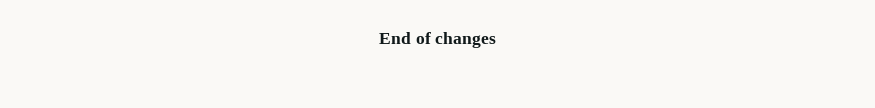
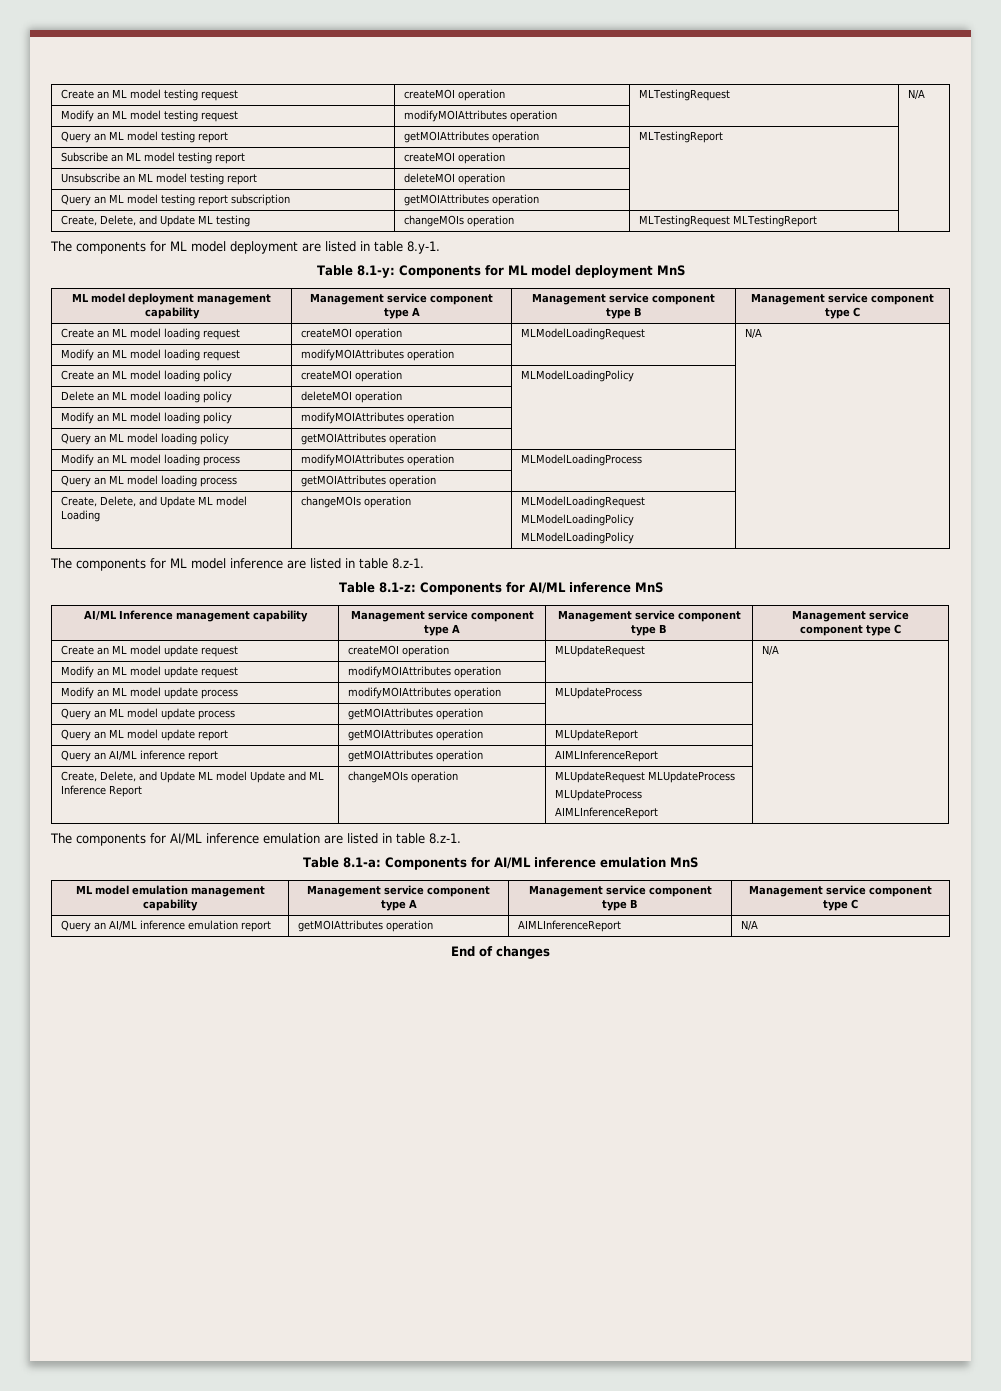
(378, 38) none -> [60,89,238,101] [403,89,505,101] [638,89,730,101] [907,89,925,100] [60,110,238,122] [403,110,557,122] [60,131,228,143] [403,131,539,143] [638,131,723,143] [60,152,245,164] [403,152,505,164] [60,173,257,185] [403,173,505,185] [60,194,290,206] [403,194,539,206] [60,215,250,227] [403,215,514,227] [638,215,817,227] [50,241,440,254] [316,265,685,278] [72,293,271,305] [144,307,200,319] [310,293,493,305] [383,307,420,319] [532,293,715,305] [605,307,642,319] [751,293,934,305] [825,307,860,319] [60,328,240,340] [300,328,402,340] [520,328,645,340] [744,328,762,339] [60,349,240,361] [300,349,454,361] [60,370,232,382] [300,370,402,382] [520,370,634,382] [60,391,232,403] [300,391,402,403] [60,412,232,424] [300,412,454,424] [60,433,229,445] [300,433,436,445] [60,454,240,466] [300,454,454,466] [520,454,642,466] [60,475,237,487] [300,475,436,487] [60,496,247,508] [60,510,100,522] [300,496,411,508] [520,496,645,508] [520,514,634,526] [520,532,634,544] [50,558,424,571] [338,582,663,595] [83,610,308,622] [350,610,534,622] [424,624,460,636] [557,610,741,622] [631,624,667,636] [792,610,909,622] [800,624,901,636] [60,645,238,657] [347,645,449,657] [554,645,645,657] [761,645,779,656] [60,666,238,678] [347,666,501,678] [60,687,238,699] [347,687,501,699] [554,687,642,699] [60,708,235,720] [347,708,483,720] [60,729,228,741] [347,729,483,741] [554,729,638,741] [60,750,218,762] [347,750,483,762] [554,750,658,762] [60,771,324,783] [60,785,142,797] [347,771,458,783] [554,771,735,783] [554,789,642,801] [554,807,658,819] [50,833,461,846] [303,857,698,870] [75,885,265,897] [143,899,198,911] [307,885,490,897] [380,899,417,911] [528,885,712,897] [602,899,638,911] [749,885,932,897] [823,899,858,911] [60,920,271,932] [297,920,433,932] [517,920,621,932] [740,920,758,931] Create an ML model testing request | createMOI operation | MLTestingRequest | N/A // Modify an ML model testing request | modifyMOIAttributes operation | | // Query an ML model testing report | getMOIAttributes operation | MLTestingReport | // Subscribe an ML model testing report | createMOI operation | | // Unsubscribe an ML model testing report | deleteMOI operation | | // Query an ML model testing report subscription | getMOIAttributes operation | | // Create, Delete, and Update ML testing | changeMOIs operation | MLTestingRequest MLTestingReport | // The components for ML model deployment are listed in table 8.y-1. // Table 8.1-y: Components for ML model deployment MnS // ML model deployment management capability | Management service component type A | Management service component type B | Management service component type C // Create an ML model loading request | createMOI operation | MLModelLoadingRequest | N/A // Modify an ML model loading request | modifyMOIAttributes operation | | // Create an ML model loading policy | createMOI operation | MLModelLoadingPolicy | // Delete an ML model loading policy | deleteMOI operation | | // Modify an ML model loading policy | modifyMOIAttributes operation | | // Query an ML model loading policy | getMOIAttributes operation | | // Modify an ML model loading process | modifyMOIAttributes operation | MLModelLoadingProcess | // Query an ML model loading process | getMOIAttributes operation | | // Create, Delete, and Update ML model Loading | changeMOIs operation | MLModelLoadingRequest // MLModelLoadingPolicy // MLModelLoadingPolicy | // The components for ML model inference are listed in table 8.z-1. // Table 8.1-z: Components for AI/ML inference MnS // AI/ML Inference management capability | Management service component type A | Management service component type B | Management service component type C // Create an ML model update request | createMOI operation | MLUpdateRequest | N/A // Modify an ML model update request | modifyMOIAttributes operation | | // Modify an ML model update process | modifyMOIAttributes operation | MLUpdateProcess | // Query an ML model update process | getMOIAttributes operation | | // Query an ML model update report | getMOIAttributes operation | MLUpdateReport | // Query an AI/ML inference report | getMOIAttributes operation | AIMLInferenceReport | // Create, Delete, and Update ML model Update and ML Inference Report | changeMOIs operation | MLUpdateRequest MLUpdateProcess // MLUpdateProcess // AIMLInferenceReport | // The components for AI/ML inference emulation are listed in table 8.z-1. // Table 8.1-a: Components for AI/ML inference emulation MnS // ML model emulation management capability | Management service component type A | Management service component type B | Management service component type C // Query an AI/ML inference emulation report | getMOIAttributes operation | AIMLInferenceReport | N/A //

